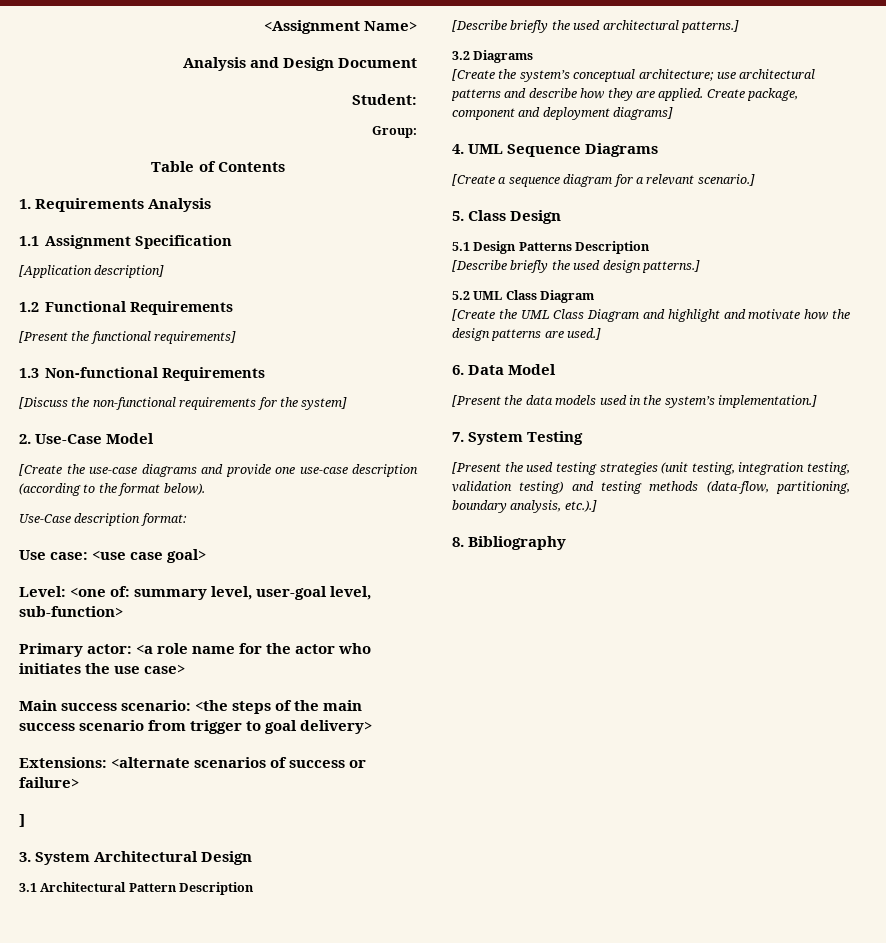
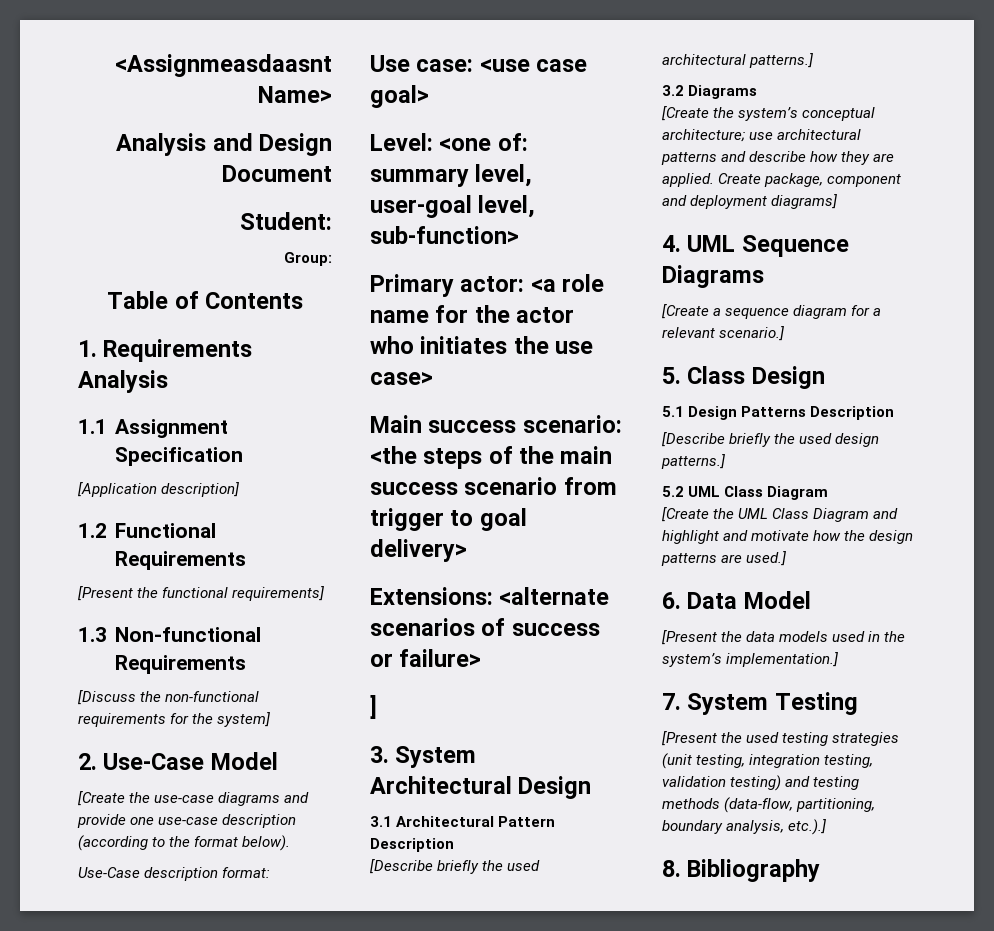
[263,20,360,34] <Assignment -> [115,54,332,77] <Assignmeasdaasnt

